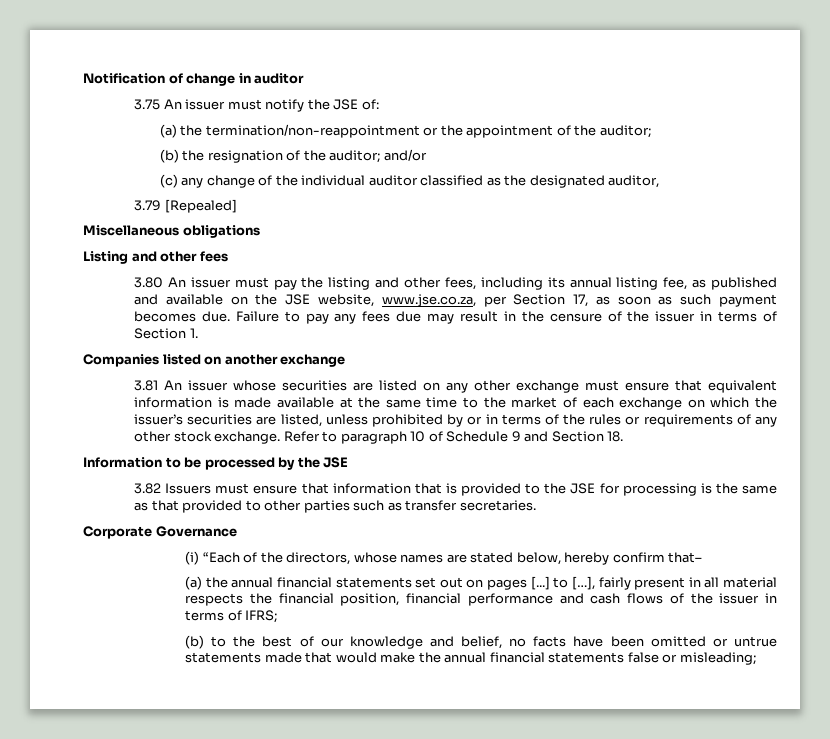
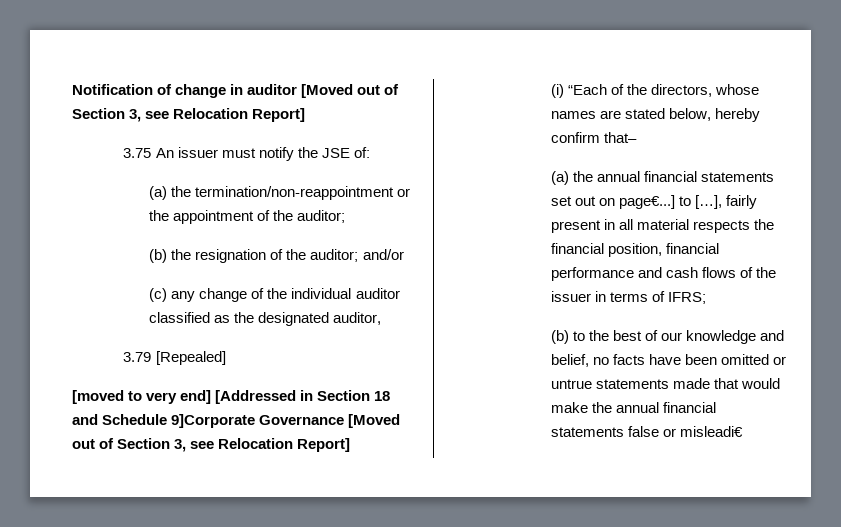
(305, 78) none -> [301,84,400,98] [72,108,306,122] [Moved out of Section 3, see Relocation Report]
[83,225,260,238] [83,251,228,264] [134,277,777,290] [134,294,777,307] [134,311,777,324] [134,328,198,339] [83,354,346,367] [134,380,777,393] [134,397,777,410] [134,414,777,427] [134,431,624,444] [83,457,349,470] [134,483,777,496] [134,500,536,513] [83,526,237,539] Miscellaneous obligations // Listing and other fees // 3.80 An issuer must pay the listing and other fees, including its annual listing fee, as published and available on the JSE website, www.jse.co.za, per Section 17, as soon as such payment becomes due. Failure to pay any fees due may result in the censure of the issuer in terms of Section 1. // Companies listed on another exchange // 3.81 An issuer whose securities are listed on any other exchange must ensure that equivalent information is made available at the same time to the market of each exchange on which the issuer’s securities are listed, unless prohibited by or in terms of the rules or requirements of any other stock exchange. Refer to paragraph 10 of Schedule 9 and Section 18. // Information to be processed by the JSE // 3.82 Issuers must ensure that information that is provided to the JSE for processing is the same as that provided to other parties such as transfer secretaries. // Corporate Governance -> [72,390,391,404] [72,414,401,428] [72,438,351,452] [moved to very end] [Addressed in Section 18 and Schedule 9]Corporate Governance [Moved out of Section 3, see Relocation Report]
[487,576,550,590] pages [...] -> [619,195,676,209] page€...]
[679,652,756,665] misleading; -> [680,426,744,437] misleadi€

